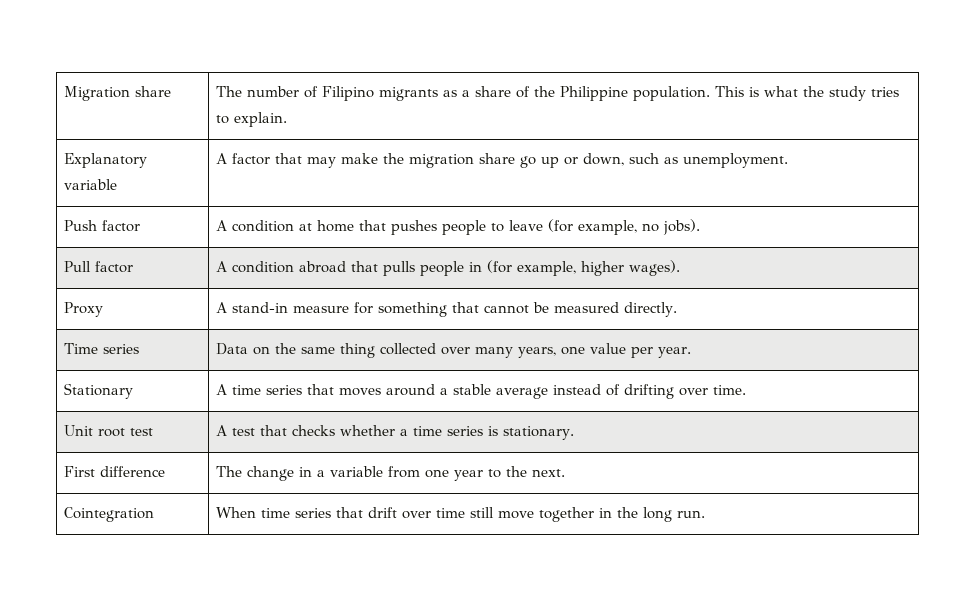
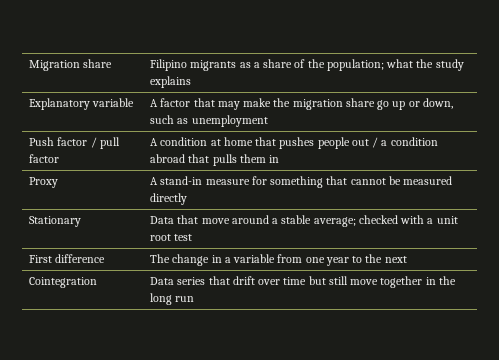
[216,86,319,98] The number of -> (113, 63) none
[560,86,900,101] [216,112,288,127] Philippine population. This is what the study tries to explain. -> [326,59,464,71] [150,76,192,88] population; what the study explains
[683,153,789,168] unemployment. -> [191,115,268,127] unemployment
(141, 226) none -> [90,137,120,149] [29,154,60,163] / pull factor
[491,219,701,235] [64,261,134,273] [216,261,228,272] to leave (for example, no jobs). // Pull factor | A -> [351,137,388,148] out / a
[420,260,681,276] people in (for example, higher wages). -> [239,154,280,163] them in
[624,302,678,317] [64,343,140,354] [216,343,692,358] [64,383,134,399] [216,384,747,399] [64,425,154,437] [216,425,575,440] directly. // Time series | Data on the same thing collected over many years, one value per year. // Stationary | A time series that moves around a stable average instead of drifting over time. // Unit root test | A test that checks whether a time series is stationary. -> [150,193,188,205] [29,216,82,227] [150,215,458,227] [150,234,193,241] directly // Stationary | Data that move around a stable average; checked with a unit root test
[532,469,566,477] next. -> [384,256,407,263] next
[216,507,291,518] When time -> [150,277,175,285] Data
(466, 513) none -> [308,276,326,285] but
[677,510,706,518] run. -> [175,296,195,302] run

